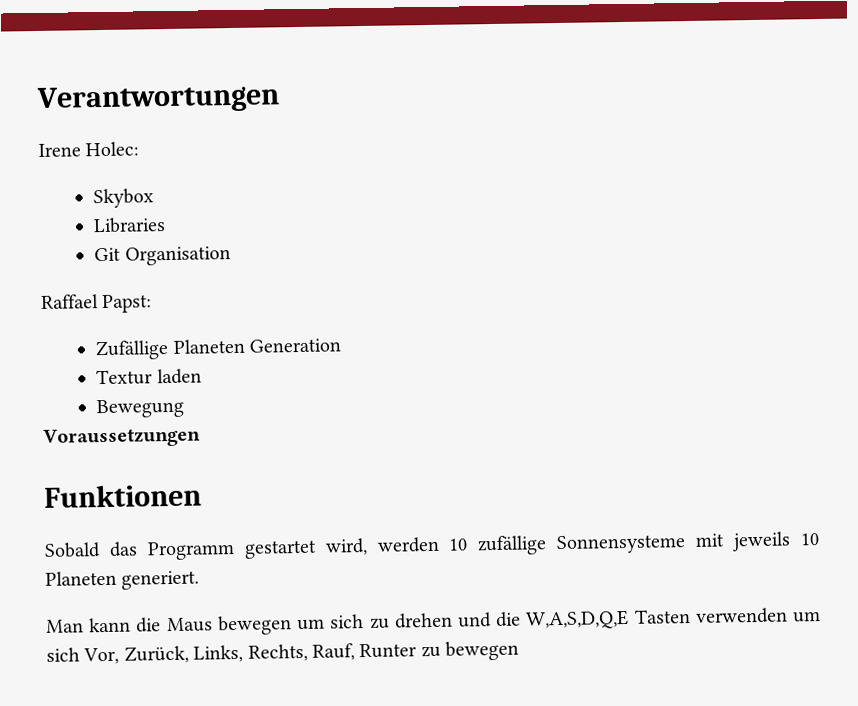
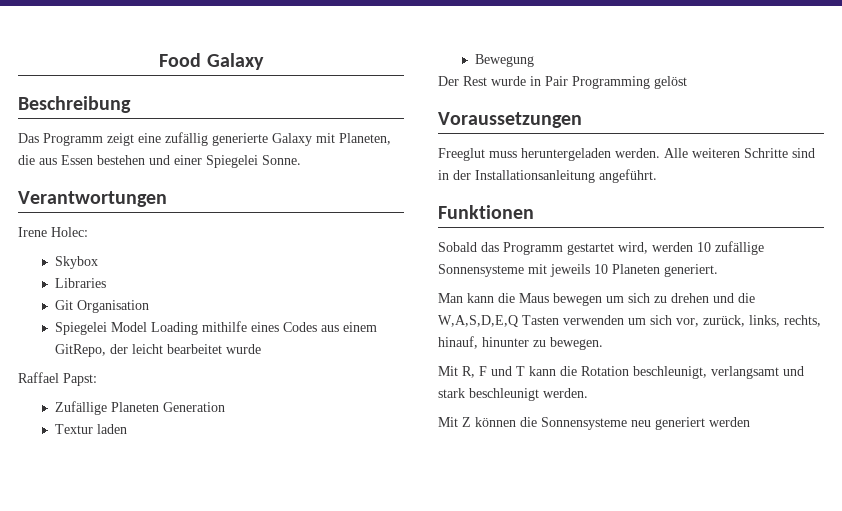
(36, 99) none -> [159,53,264,70] [18,96,131,113] [18,132,391,146] [18,155,301,168] Food Galaxy // Beschreibung // Das Programm zeigt eine zufällig generierte Galaxy mit Planeten, die aus Essen bestehen und einer Spiegelei Sonne. //
(231, 256) none -> [55,321,378,335] [55,344,262,357] // Spiegelei Model Loading mithilfe eines Codes aus einem GitRepo, der leicht bearbeitet wurde
[43,427,201,448] Voraussetzungen -> [438,76,687,89] [438,112,582,128] [438,148,815,161] [438,169,657,183] Der Rest wurde in Pair Programming gelöst // Voraussetzungen // Freeglut muss heruntergeladen werden. Alle weiteren Schritte sind in der Installationsanleitung angeführt.
[525,609,630,630] W,A,S,D,Q,E -> [438,315,518,327] W,A,S,D,E,Q
[83,640,520,665] Vor, Zurück, Links, Rechts, Rauf, Runter zu bewegen -> [676,315,821,327] [438,336,603,350] [438,366,804,379] [438,388,588,401] [438,417,750,430] vor, zurück, links, rechts, hinauf, hinunter zu bewegen. // Mit R, F und T kann die Rotation beschleunigt, verlangsamt und stark beschleunigt werden. // Mit Z können die Sonnensysteme neu generiert werden

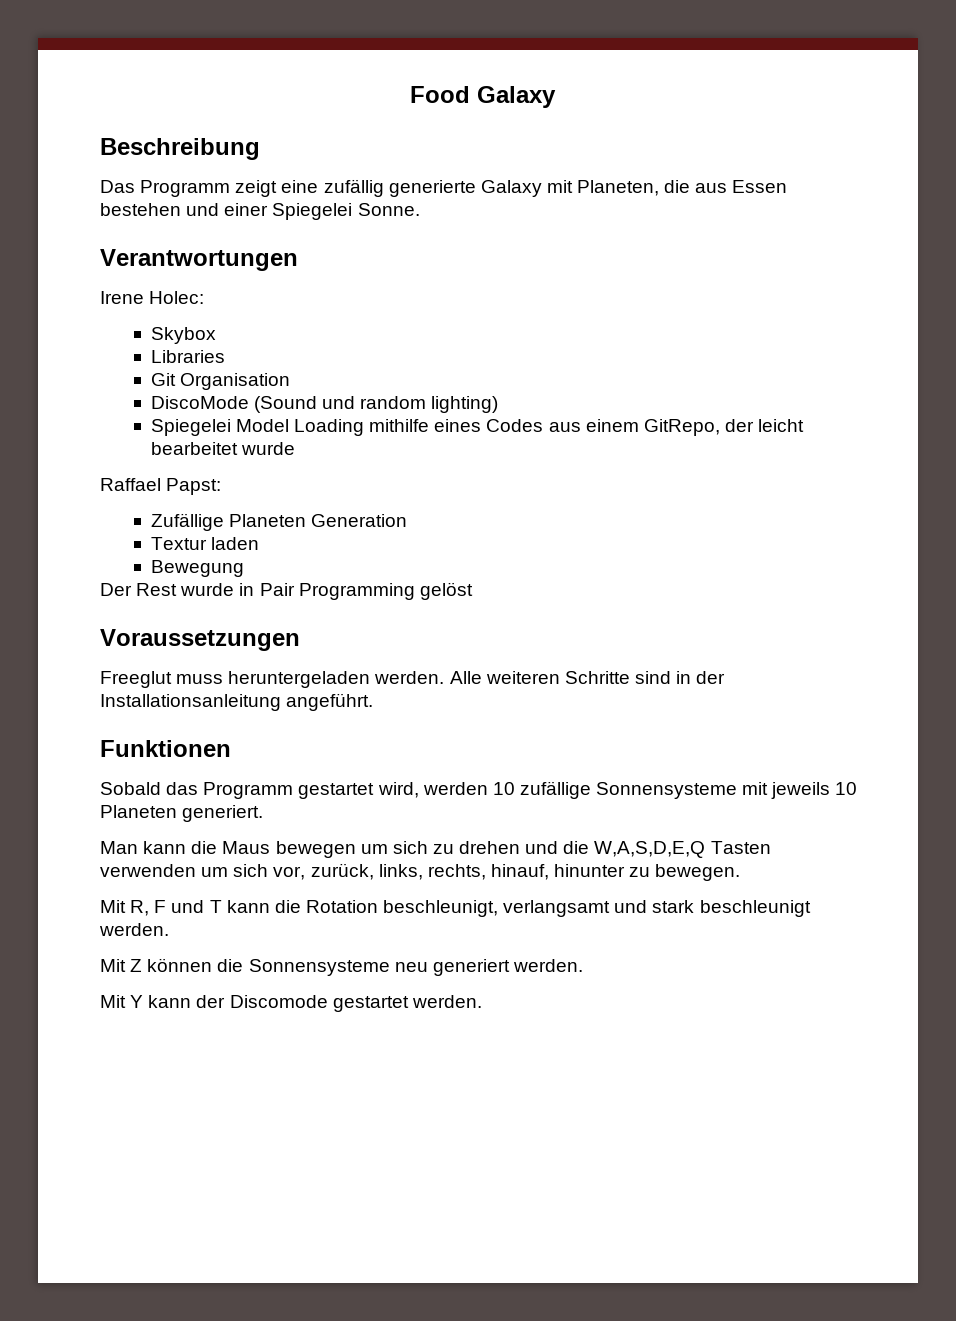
(150, 306) none -> [150,396,499,413] // DiscoMode (Sound und random lighting)
[709,417,750,427] werden -> [512,959,583,972] [100,995,482,1012] werden. // Mit Y kann der Discomode gestartet werden.

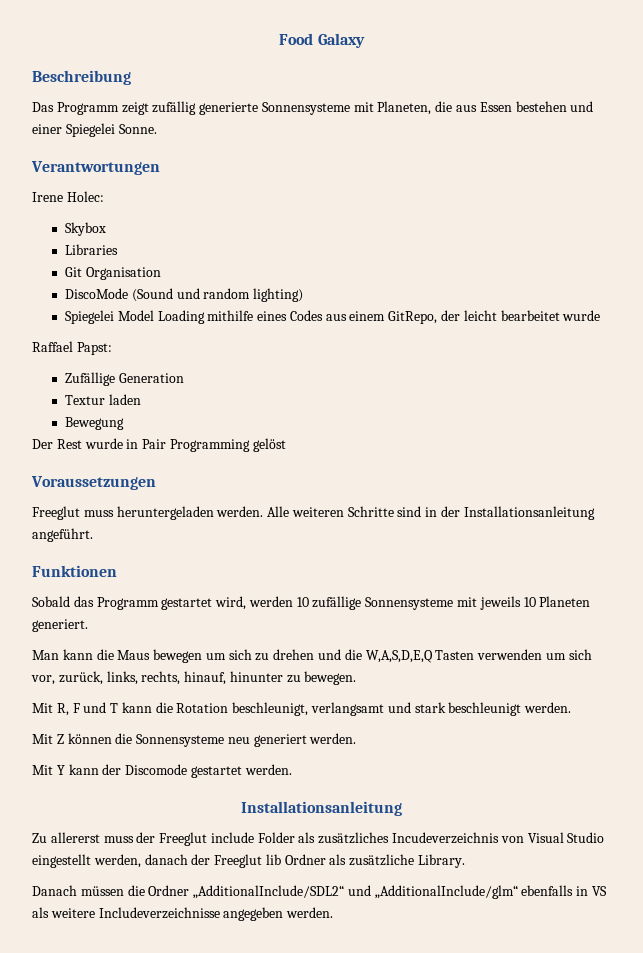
[281,180,319,193] eine -> (149, 108) none
[480,180,542,197] Galaxy -> [261,102,350,115] Sonnensysteme
[228,514,306,527] Planeten -> (115, 379) none
(482, 1001) none -> [241,801,402,816] [32,832,605,846] [32,854,466,868] [32,885,608,899] [32,907,334,921] // Installationsanleitung // Zu allererst muss der Freeglut include Folder als zusätzliches Incudeverzeichnis von Visual Studio eingestellt werden, danach der Freeglut lib Ordner als zusätzliche Library. // Danach müssen die Ordner „AdditionalInclude/SDL2“ und „AdditionalInclude/glm“ ebenfalls in VS als weitere Includeverzeichnisse angegeben werden.

